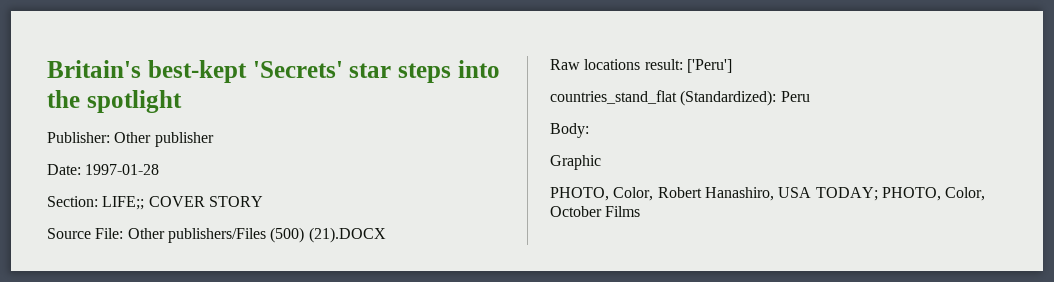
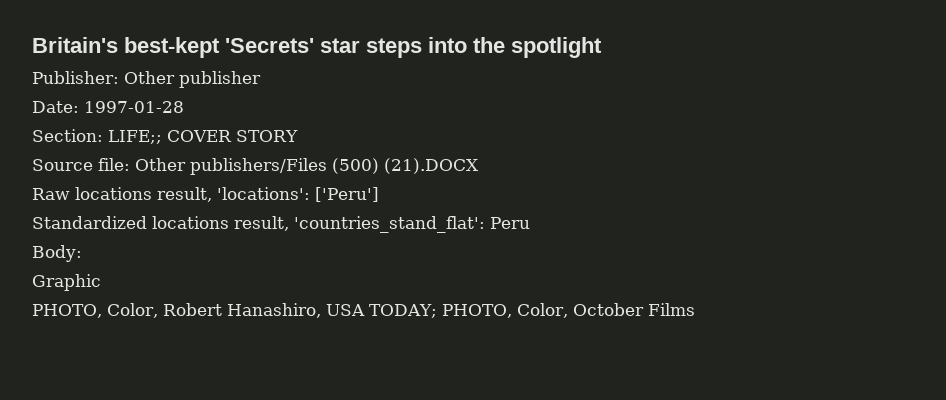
[95,228,124,239] File: -> [98,158,130,171] file:
[644,59,683,70] result: -> [157,187,310,202] result, 'locations':
[550,90,777,106] countries_stand_flat (Standardized): -> [32,216,485,233] Standardized locations result, 'countries_stand_flat':

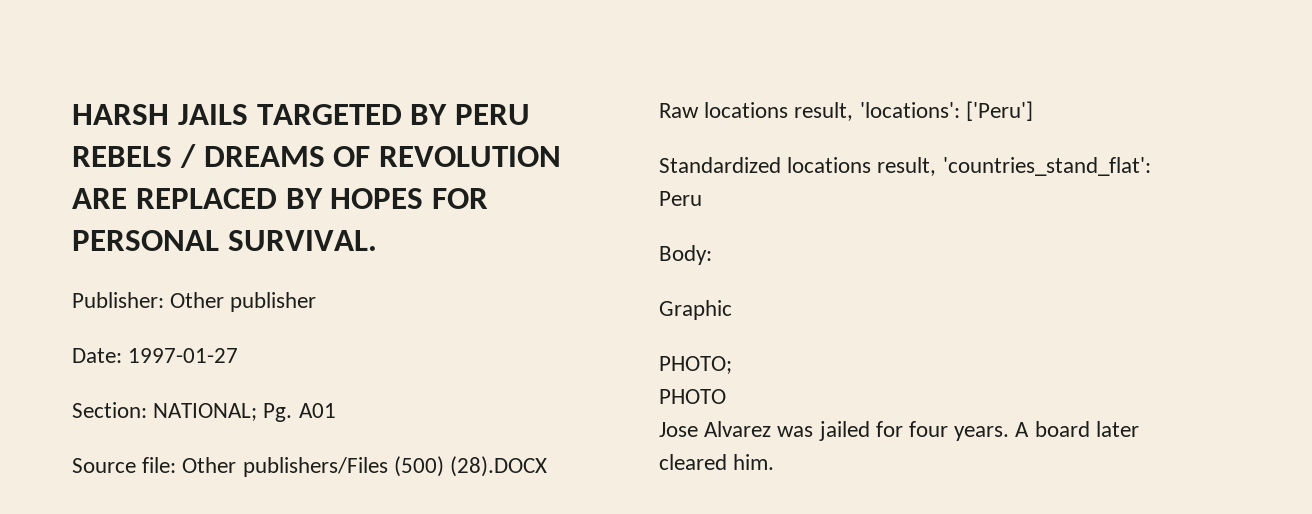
[32,37,602,58] Britain's best-kept 'Secrets' star steps into the spotlight -> [72,104,531,125] [72,144,562,168] [72,188,489,209] [72,230,377,251] HARSH JAILS TARGETED BY PERU REBELS / DREAMS OF REVOLUTION ARE REPLACED BY HOPES FOR PERSONAL SURVIVAL.
[84,101,184,113] 1997-01-28 -> [128,348,239,363] 1997-01-27
[108,130,298,144] LIFE;; COVER STORY -> [153,403,336,422] NATIONAL; Pg. A01
[384,158,479,174] (21).DOCX -> [450,456,548,477] (28).DOCX
[32,303,695,318] PHOTO, Color, Robert Hanashiro, USA TODAY; PHOTO, Color, October Films -> [659,356,732,374] [659,389,726,404] [659,421,1139,441] [659,454,775,470] PHOTO; // PHOTO // Jose Alvarez was jailed for four years. A board later cleared him.

